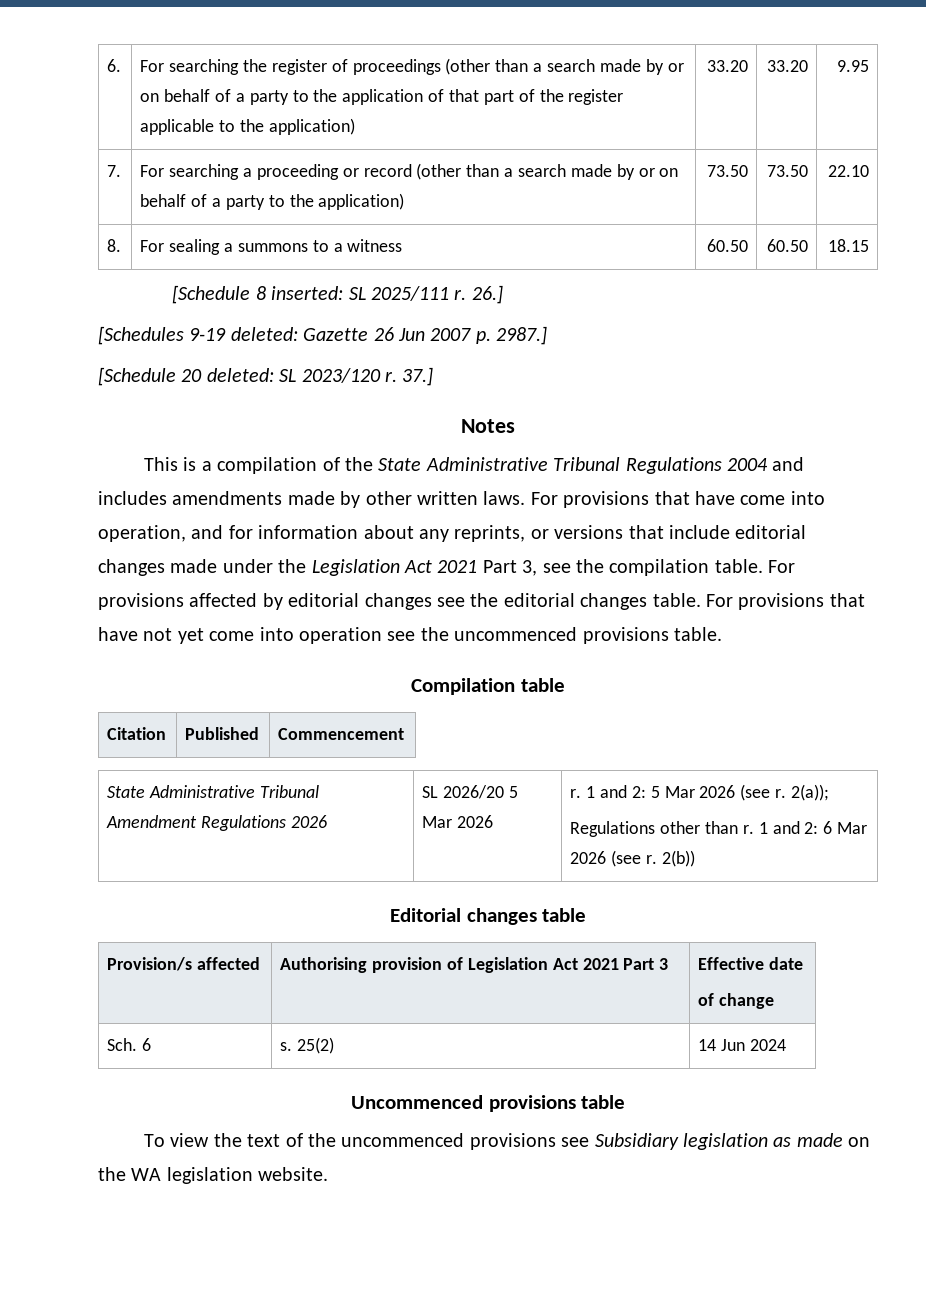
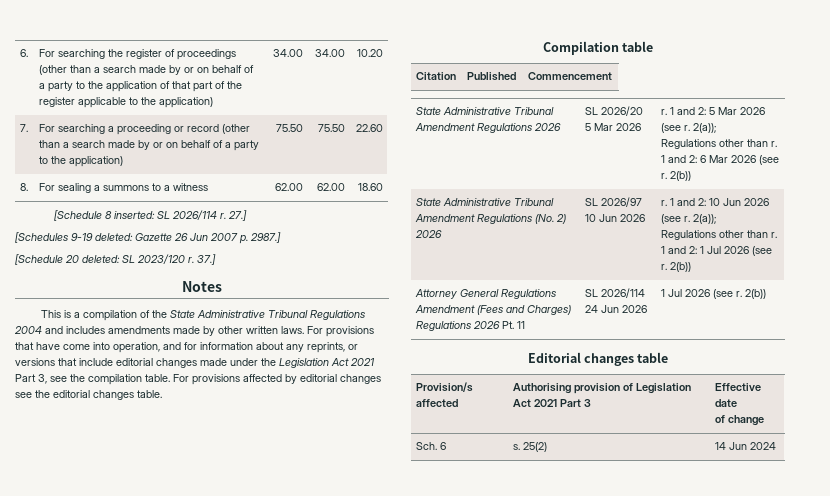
[706,60,748,72] [766,60,808,72] [836,60,869,72] 33.20 | 33.20 | 9.95 -> [272,49,303,57] [314,49,345,57] [356,49,383,57] 34.00 | 34.00 | 10.20
[706,165,748,177] [766,165,808,177] [827,165,869,177] 73.50 | 73.50 | 22.10 -> [275,124,303,132] [317,124,345,132] [355,124,383,132] 75.50 | 75.50 | 22.60
[706,239,748,252] [766,239,808,252] [827,239,869,252] 60.50 | 60.50 | 18.15 -> [274,183,303,191] [316,183,345,191] [357,183,383,191] 62.00 | 62.00 | 18.60
[370,285,503,304] 2025/111 r. 26.] -> [171,210,247,221] 2026/114 r. 27.]
[705,593,865,610] [98,627,722,644] For provisions that have not yet come into operation see the uncommenced provisions table. -> (162, 394) none
(695, 858) none -> [416,198,555,206] [415,214,567,224] [415,230,443,238] [585,197,643,207] [585,214,646,222] [661,198,770,206] [661,214,717,224] [661,230,778,240] [661,246,773,256] [661,262,692,272] [415,289,557,299] [415,305,572,315] [416,321,526,331] [585,288,646,298] [585,305,648,313] [661,289,767,299] // State Administrative Tribunal Amendment Regulations (No. 2) 2026 | SL 2026/97 10 Jun 2026 | r. 1 and 2: 10 Jun 2026 (see r. 2(a)); // Regulations other than r. 1 and 2: 1 Jul 2026 (see r. 2(b)) // Attorney General Regulations Amendment (Fees and Charges) Regulations 2026 Pt. 11 | SL 2026/114 24 Jun 2026 | 1 Jul 2026 (see r. 2(b))
[350,1095,626,1112] [143,1133,871,1150] [98,1167,329,1184] // Uncommenced provisions table // To view the text of the uncommenced provisions see Subsidiary legislation as made on the WA legislation website. -> (777, 446) none

